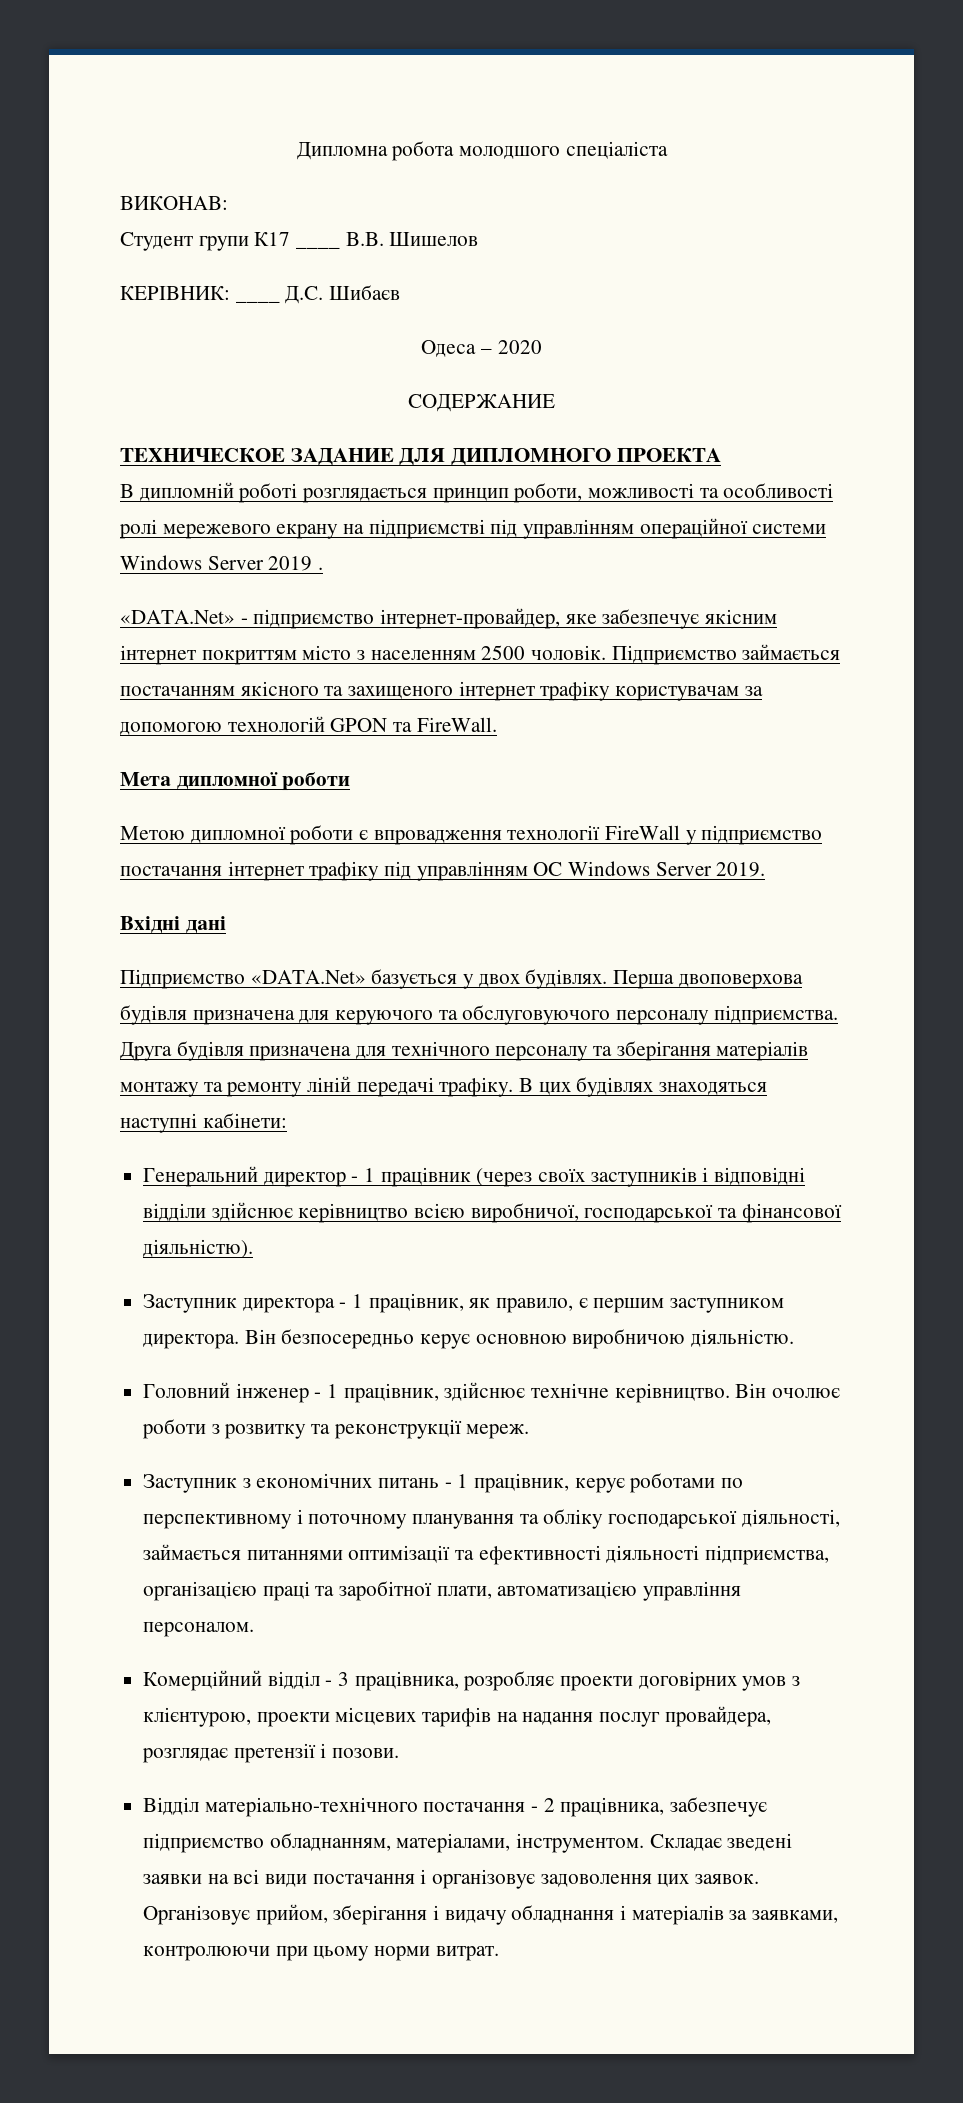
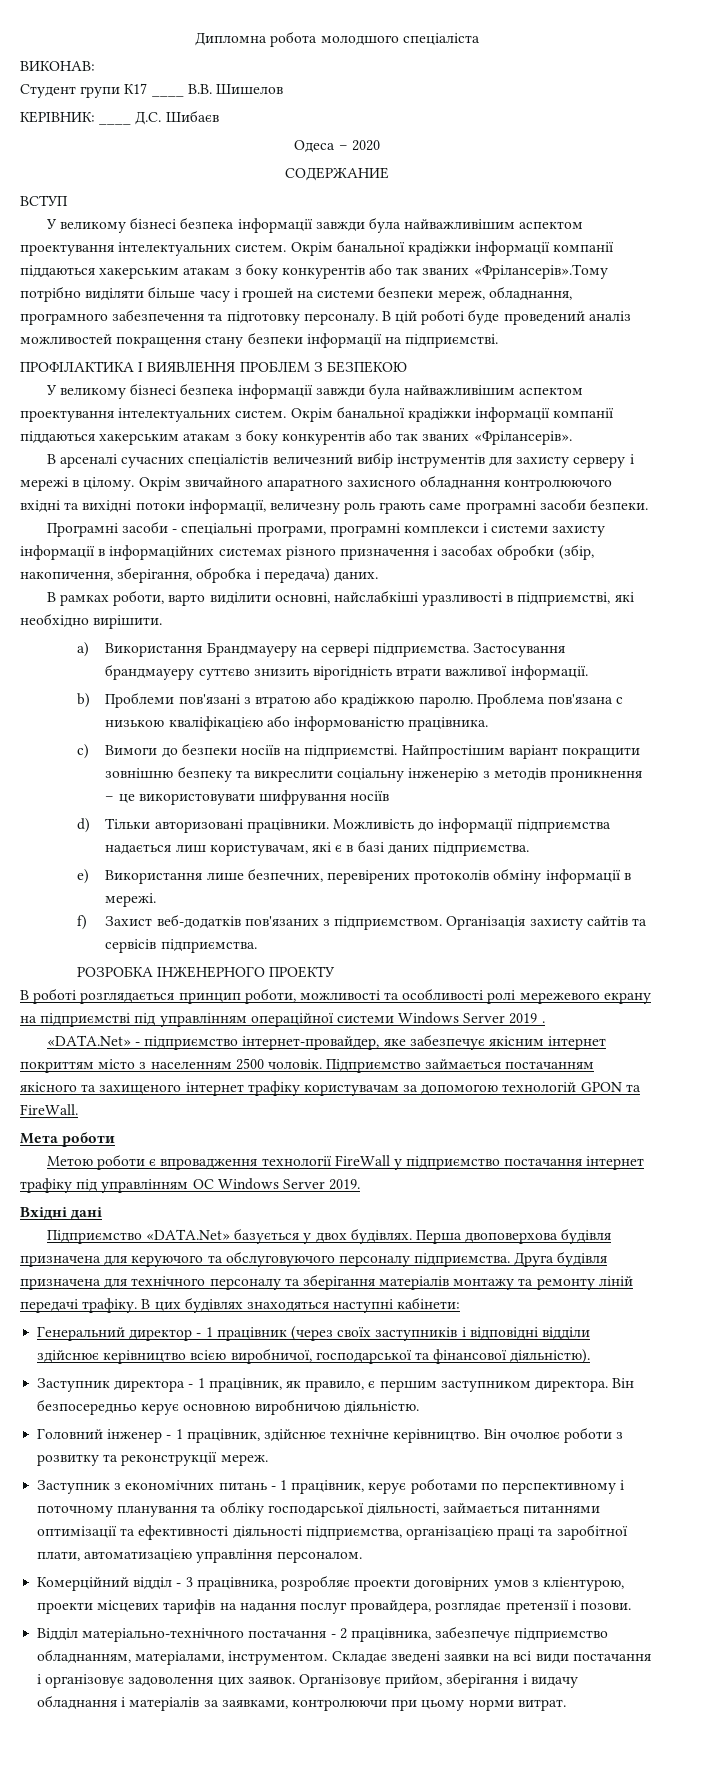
[120,448,721,466] [120,482,234,501] ТЕХНИЧЕСКОЕ ЗАДАНИЕ ДЛЯ ДИПЛОМНОГО ПРОЕКТА // В дипломній -> [20,195,68,206] [45,217,584,233] [20,240,615,256] [20,263,608,279] [20,286,572,302] [20,309,631,325] [20,332,499,348] [20,361,407,373] [45,383,584,399] [20,406,615,422] [20,429,572,445] [46,452,634,468] [20,475,613,491] [20,498,649,514] [46,521,606,537] [20,544,594,560] [20,567,378,583] [46,590,634,606] [20,613,163,629] [76,642,566,657] [105,664,588,680] [76,692,624,708] [105,715,489,731] [76,743,640,759] [105,766,642,782] [105,790,390,805] [76,818,611,833] [105,840,529,856] [76,868,631,884] [105,893,157,907] [76,914,647,930] [105,939,257,953] [76,966,336,978] [20,990,29,1000] ВСТУП // У великому бізнесі безпека інформації завжди була найважливішим аспектом проектування інтелектуальних систем. Окрім банальної крадіжки інформації компанії піддаються хакерським атакам з боку конкурентів або так званих «Фрілансерів».Тому потрібно виділяти більше часу і грошей на системи безпеки мереж, обладнання, програмного забезпечення та підготовку персоналу. В цій роботі буде проведений аналіз можливостей покращення стану безпеки інформації на підприємстві. // ПРОФІЛАКТИКА І ВИЯВЛЕННЯ ПРОБЛЕМ З БЕЗПЕКОЮ // У великому бізнесі безпека інформації завжди була найважливішим аспектом проектування інтелектуальних систем. Окрім банальної крадіжки інформації компанії піддаються хакерським атакам з боку конкурентів або так званих «Фрілансерів». // В арсеналі сучасних спеціалістів величезний вибір інструментів для захисту серверу і мережі в цілому. Окрім звичайного апаратного захисного обладнання контролюючого вхідні та вихідні потоки інформації, величезну роль грають саме програмні засоби безпеки. // Програмні засоби - спеціальні програми, програмні комплекси і системи захисту інформації в інформаційних системах різного призначення і засобах обробки (збір, накопичення, зберігання, обробка і передача) даних. // В рамках роботи, варто виділити основні, найслабкіші уразливості в підприємстві, які необхідно вирішити. // a) Використання Брандмауеру на сервері підприємства. Застосування брандмауеру суттєво знизить вірогідність втрати важливої інформації. // b) Проблеми пов'язані з втратою або крадіжкою паролю. Проблема пов'язана с низькою кваліфікацією або інформованістю працівника. // c) Вимоги до безпеки носіїв на підприємстві. Найпростішим варіант покращити зовнішню безпеку та викреслити соціальну інженерію з методів проникнення – це використовувати шифрування носіїв // d) Тільки авторизовані працівники. Можливість до інформації підприємства надається лиш користувачам, які є в базі даних підприємства. // e) Використання лише безпечних, перевірених протоколів обміну інформації в мережі. // f) Захист веб-додатків пов'язаних з підприємством. Організація захисту сайтів та сервісів підприємства. // РОЗРОБКА ІНЖЕНЕРНОГО ПРОЕКТУ // В
[176,772,278,790] дипломної -> (58, 1138) none
[190,826,286,843] дипломної -> (93, 1161) none

